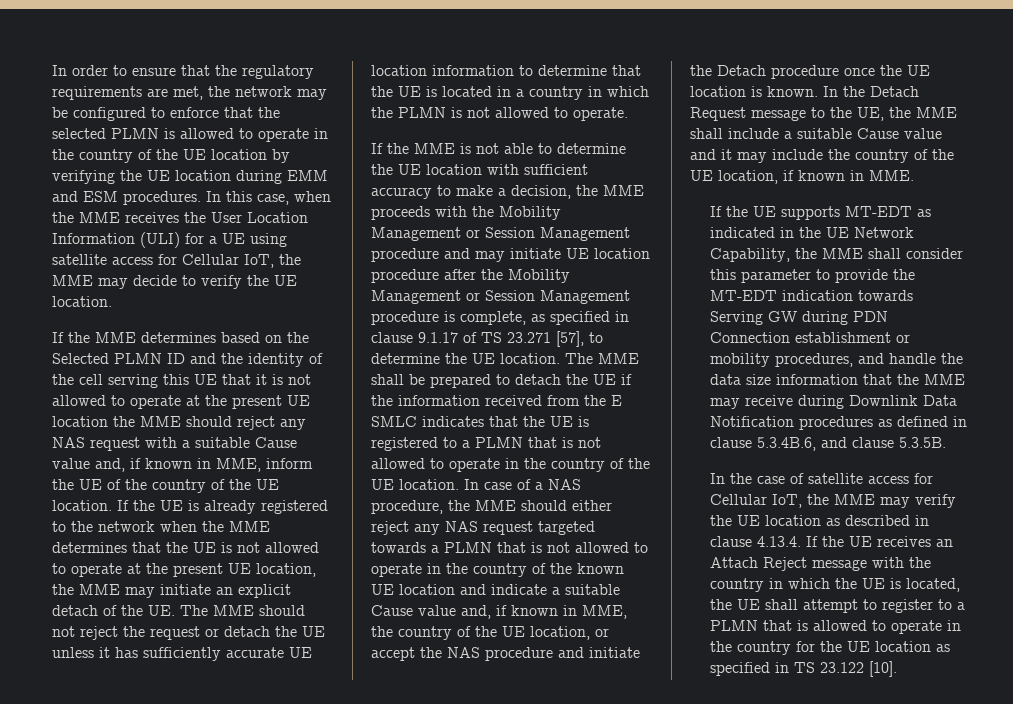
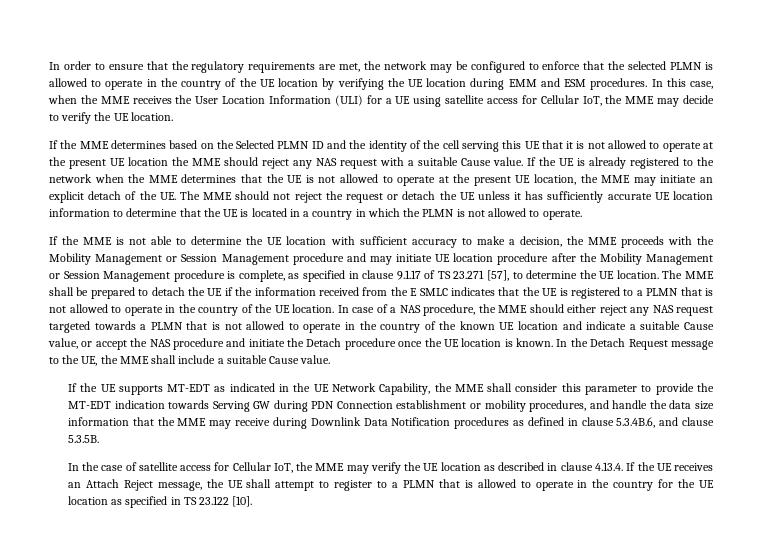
[52,458,313,472] [52,479,279,493] [52,500,112,511] value and, if known in MME, inform the UE of the country of the UE location. -> [493,157,523,166] value.
[418,605,627,619] [371,626,590,640] value and, if known in MME, the country of the UE location, -> [48,338,78,349] value,
[904,128,942,139] [690,149,954,163] [690,170,914,184] value and it may include the country of the UE location, if known in MME. -> [300,355,331,364] value.
[812,557,932,571] [710,578,961,592] message with the country in which the UE is located, -> [157,481,202,491] message,

